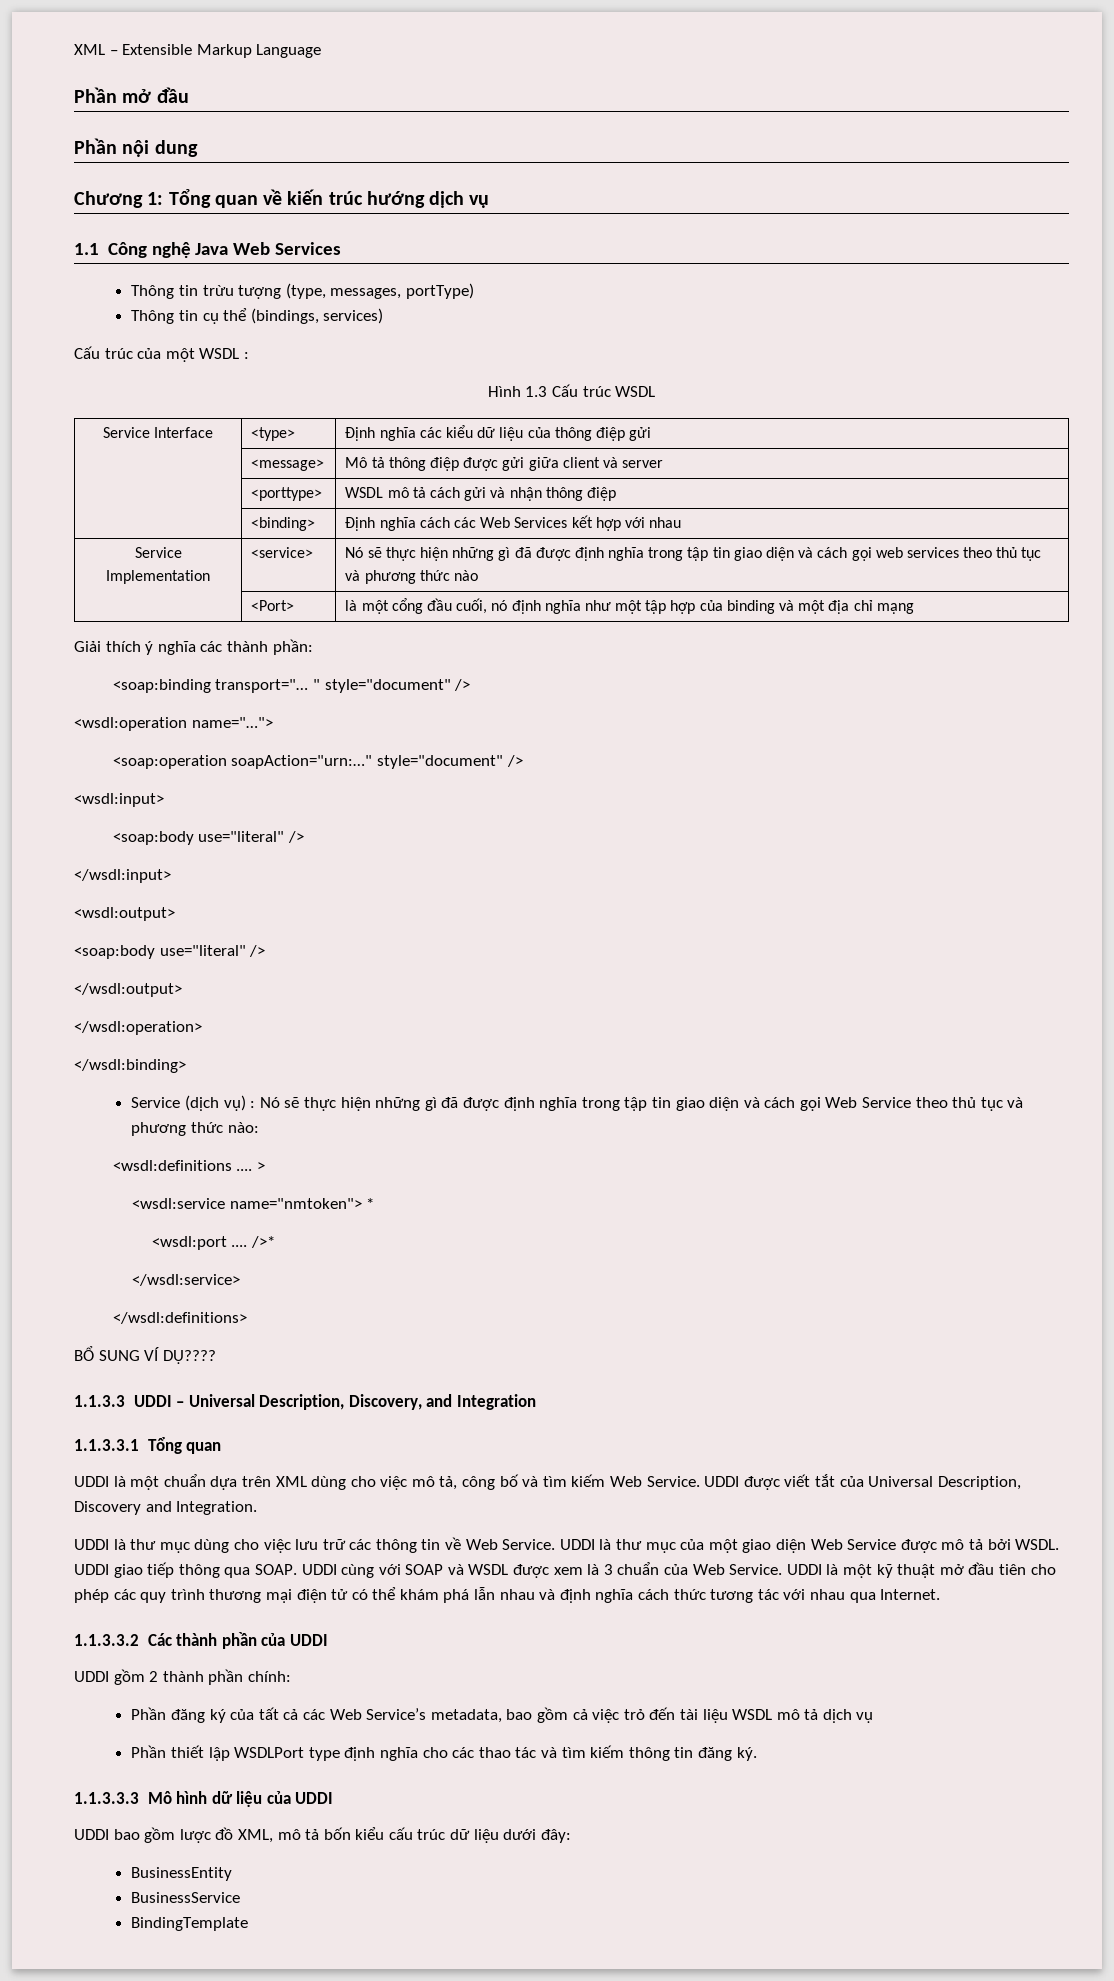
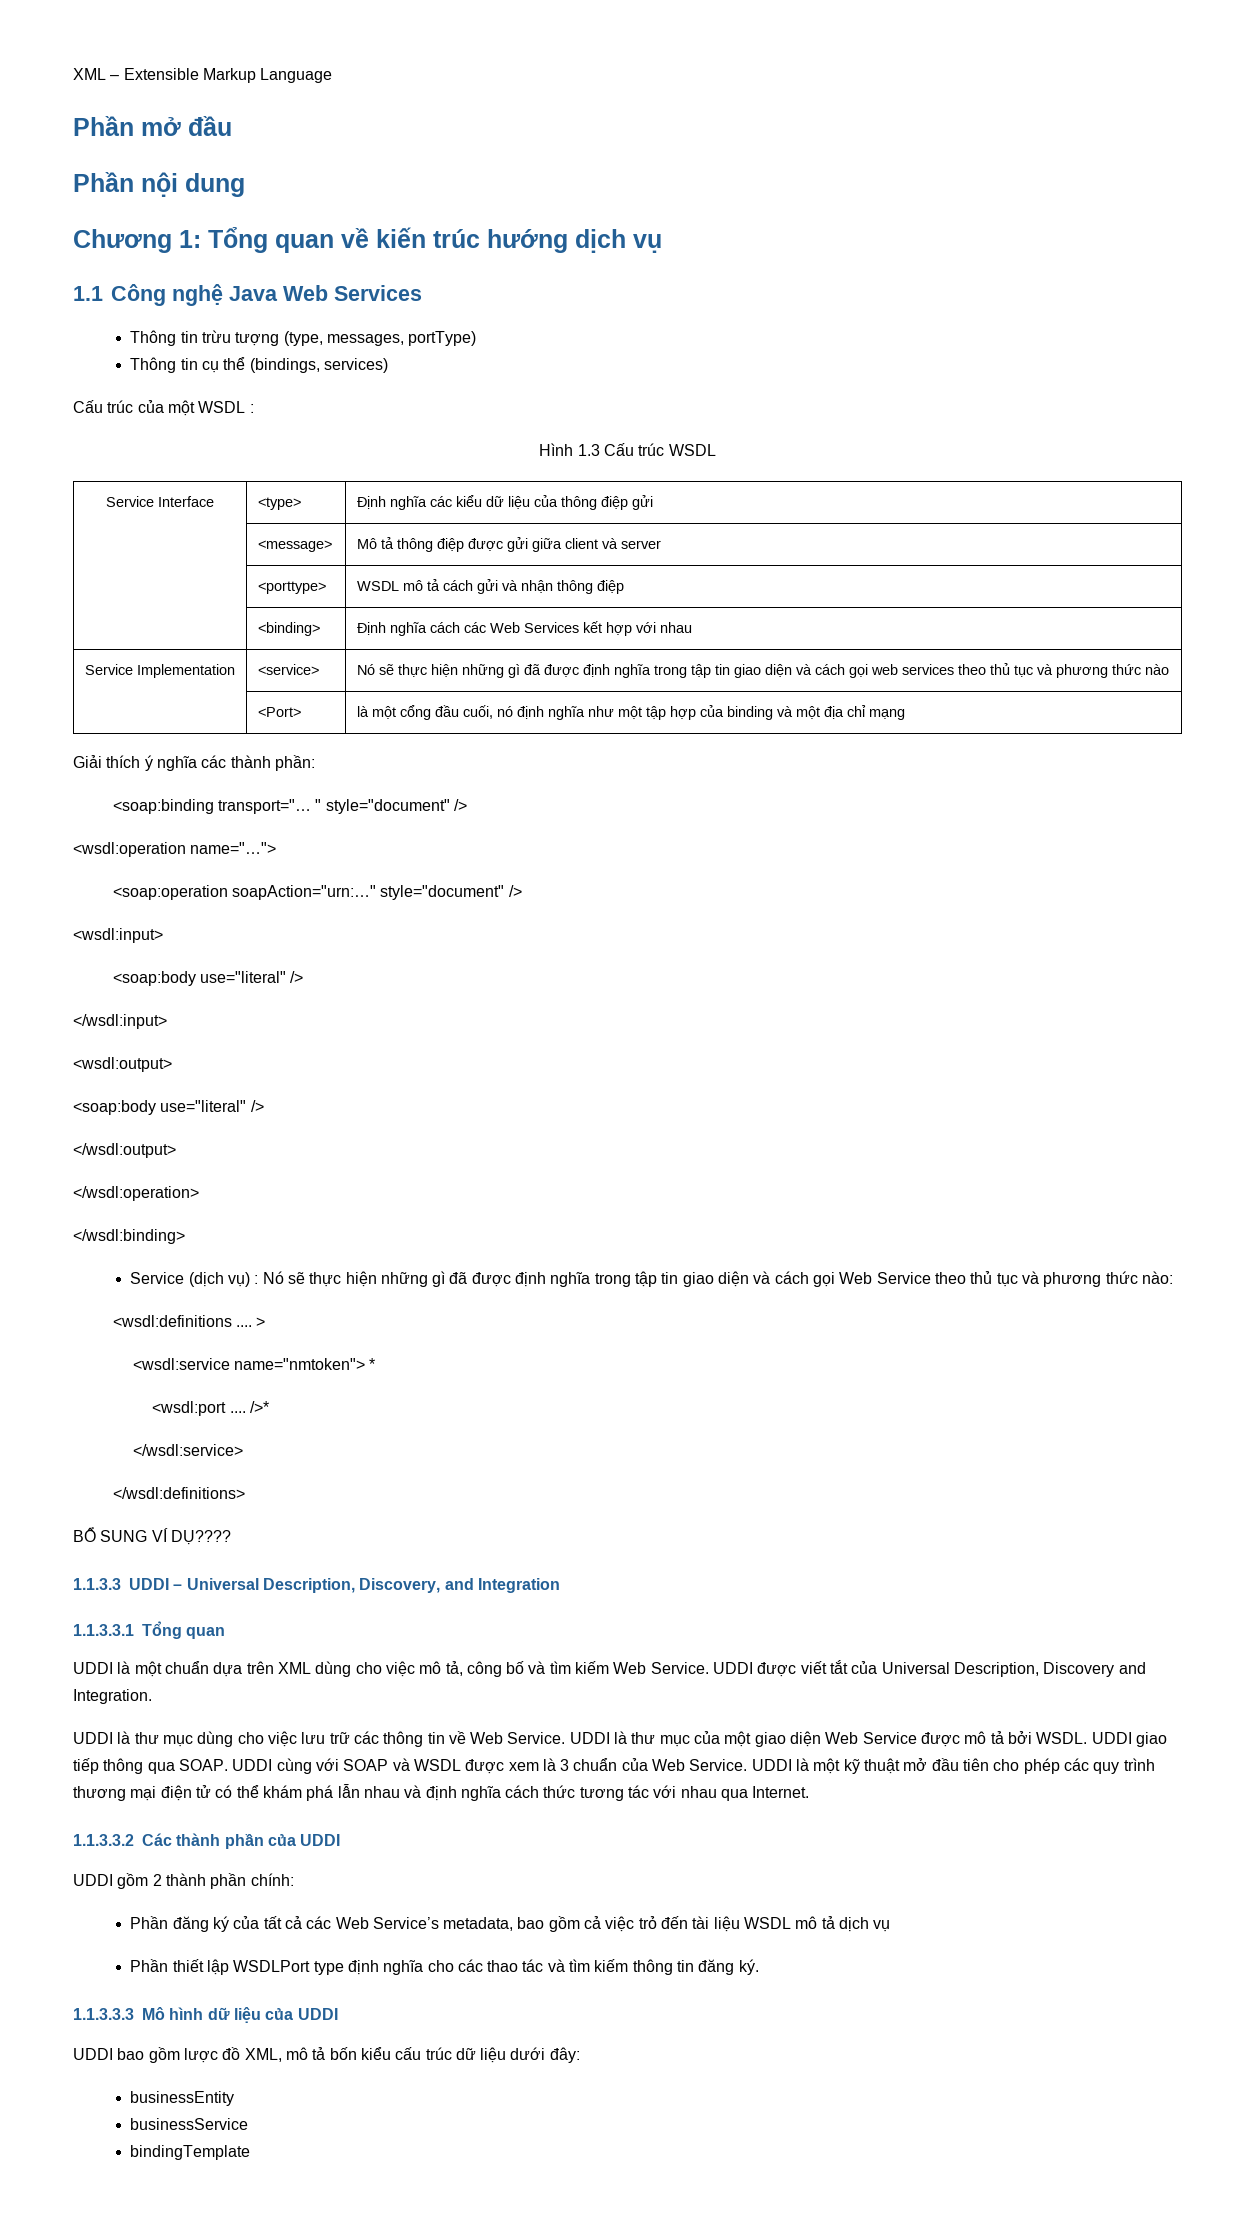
[131,1867,233,1881] [131,1892,241,1903] [131,1917,249,1931] BusinessEntity // BusinessService // BindingTemplate -> [130,2091,235,2106] [130,2118,249,2130] [130,2145,251,2160] businessEntity // businessService // bindingTemplate

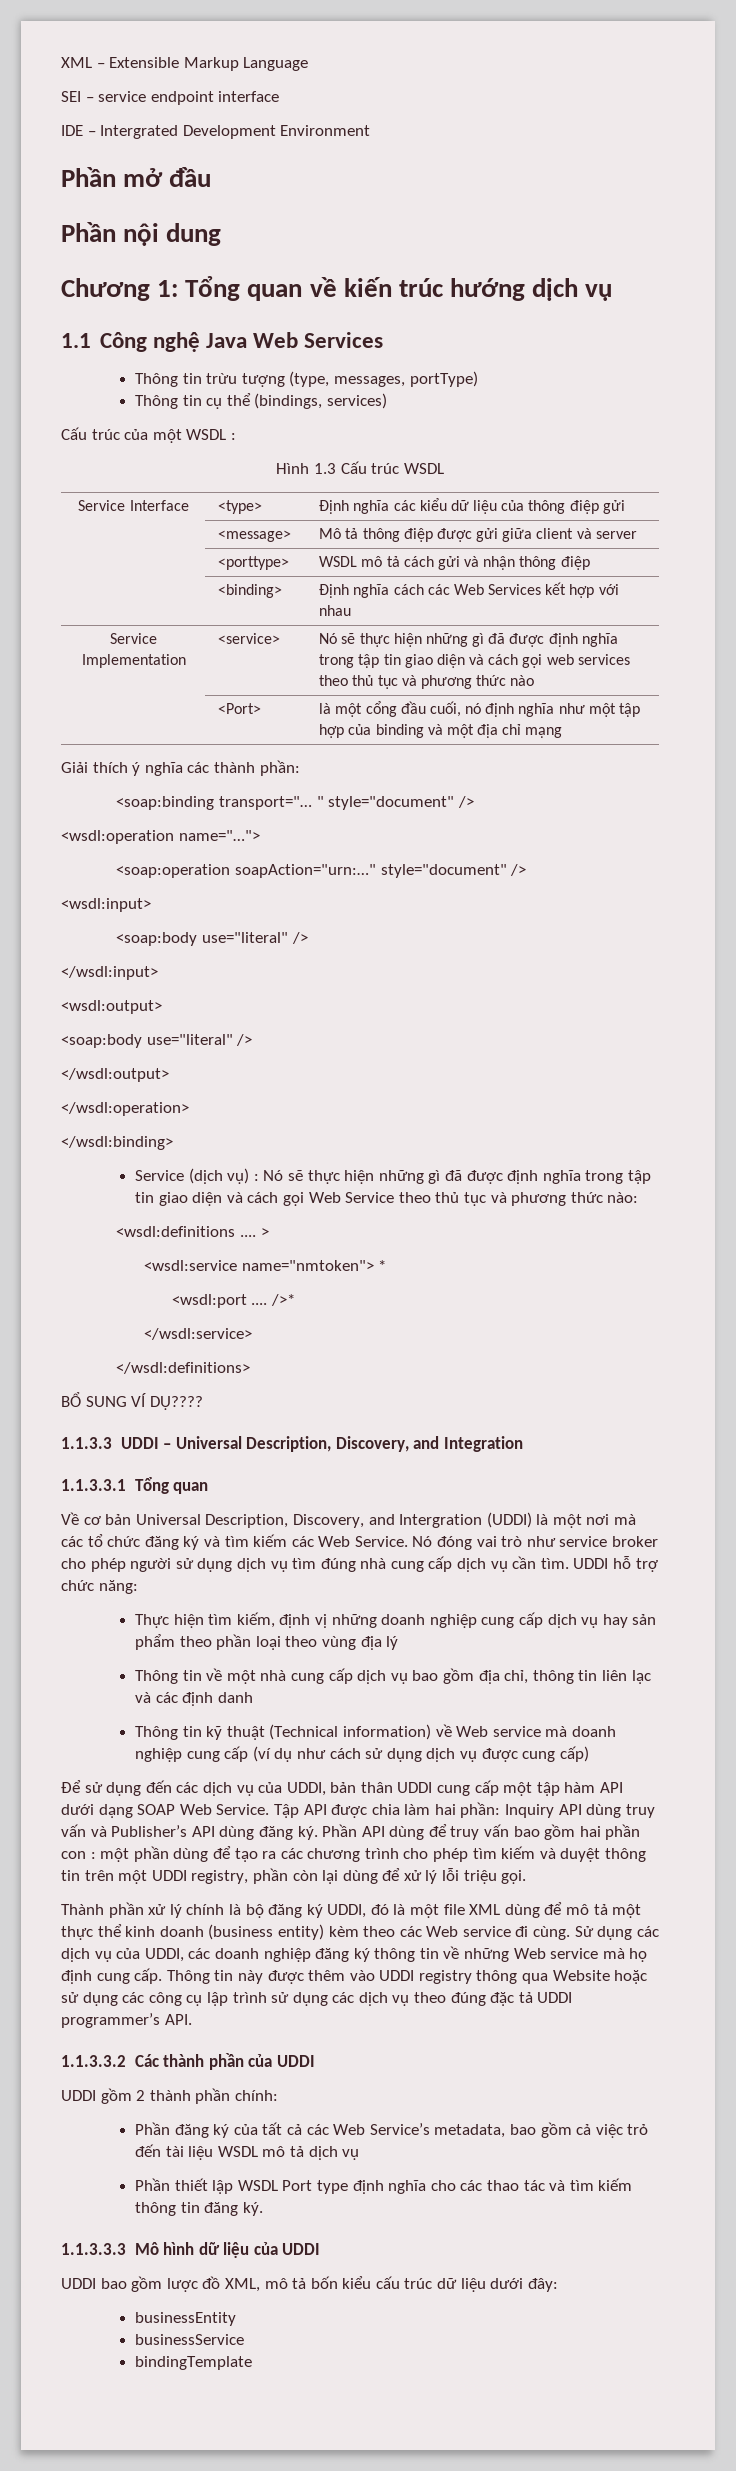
(333, 75) none -> [61,91,280,105] [61,125,371,139] // SEI – service endpoint interface // IDE – Intergrated Development Environment
[73,1660,1146,1677] [73,1689,152,1704] [73,1731,1167,1747] [73,1758,1155,1774] [73,1784,810,1801] UDDI là một chuẩn dựa trên XML dùng cho việc mô tả, công bố và tìm kiếm Web Service. UDDI được viết tắt của Universal Description, Discovery and Integration. // UDDI là thư mục dùng cho việc lưu trữ các thông tin về Web Service. UDDI là thư mục của một giao diện Web Service được mô tả bởi WSDL. UDDI giao tiếp thông qua SOAP. UDDI cùng với SOAP và WSDL được xem là 3 chuẩn của Web Service. UDDI là một kỹ thuật mở đầu tiên cho phép các quy trình thương mại điện tử có thể khám phá lẫn nhau và định nghĩa cách thức tương tác với nhau qua Internet. -> [61,1512,637,1528] [61,1534,659,1550] [61,1556,658,1572] [61,1580,138,1594] [135,1612,657,1628] [135,1634,399,1650] [135,1668,651,1684] [135,1692,253,1706] [135,1724,616,1740] [135,1746,589,1762] [61,1780,624,1796] [61,1802,655,1818] [61,1824,641,1840] [61,1846,647,1862] [61,1868,527,1884] [61,1902,642,1918] [61,1924,659,1940] [61,1946,648,1962] [61,1968,648,1984] [61,1992,573,2006] [61,2013,192,2028] Về cơ bản Universal Description, Discovery, and Intergration (UDDI) là một nơi mà các tổ chức đăng ký và tìm kiếm các Web Service. Nó đóng vai trò như service broker cho phép người sử dụng dịch vụ tìm đúng nhà cung cấp dịch vụ cần tìm. UDDI hỗ trợ chức năng: // Thực hiện tìm kiếm, định vị những doanh nghiệp cung cấp dịch vụ hay sản phẩm theo phần loại theo vùng địa lý // Thông tin về một nhà cung cấp dịch vụ bao gồm địa chỉ, thông tin liên lạc và các định danh // Thông tin kỹ thuật (Technical information) về Web service mà doanh nghiệp cung cấp (ví dụ như cách sử dụng dịch vụ được cung cấp) // Để sử dụng đến các dịch vụ của UDDI, bản thân UDDI cung cấp một tập hàm API dưới dạng SOAP Web Service. Tập API được chia làm hai phần: Inquiry API dùng truy vấn và Publisher’s API dùng đăng ký. Phần API dùng để truy vấn bao gồm hai phần con : một phần dùng để tạo ra các chương trình cho phép tìm kiếm và duyệt thông tin trên một UDDI registry, phần còn lại dùng để xử lý lỗi triệu gọi. // Thành phần xử lý chính là bộ đăng ký UDDI, đó là một file XML dùng để mô tả một thực thể kinh doanh (business entity) kèm theo các Web service đi cùng. Sử dụng các dịch vụ của UDDI, các doanh nghiệp đăng ký thông tin về những Web service mà họ định cung cấp. Thông tin này được thêm vào UDDI registry thông qua Website hoặc sử dụng các công cụ lập trình sử dụng các dịch vụ theo đúng đặc tả UDDI programmer’s API.
[233,1960,311,1972] WSDLPort -> [237,2180,313,2191] WSDL Port

